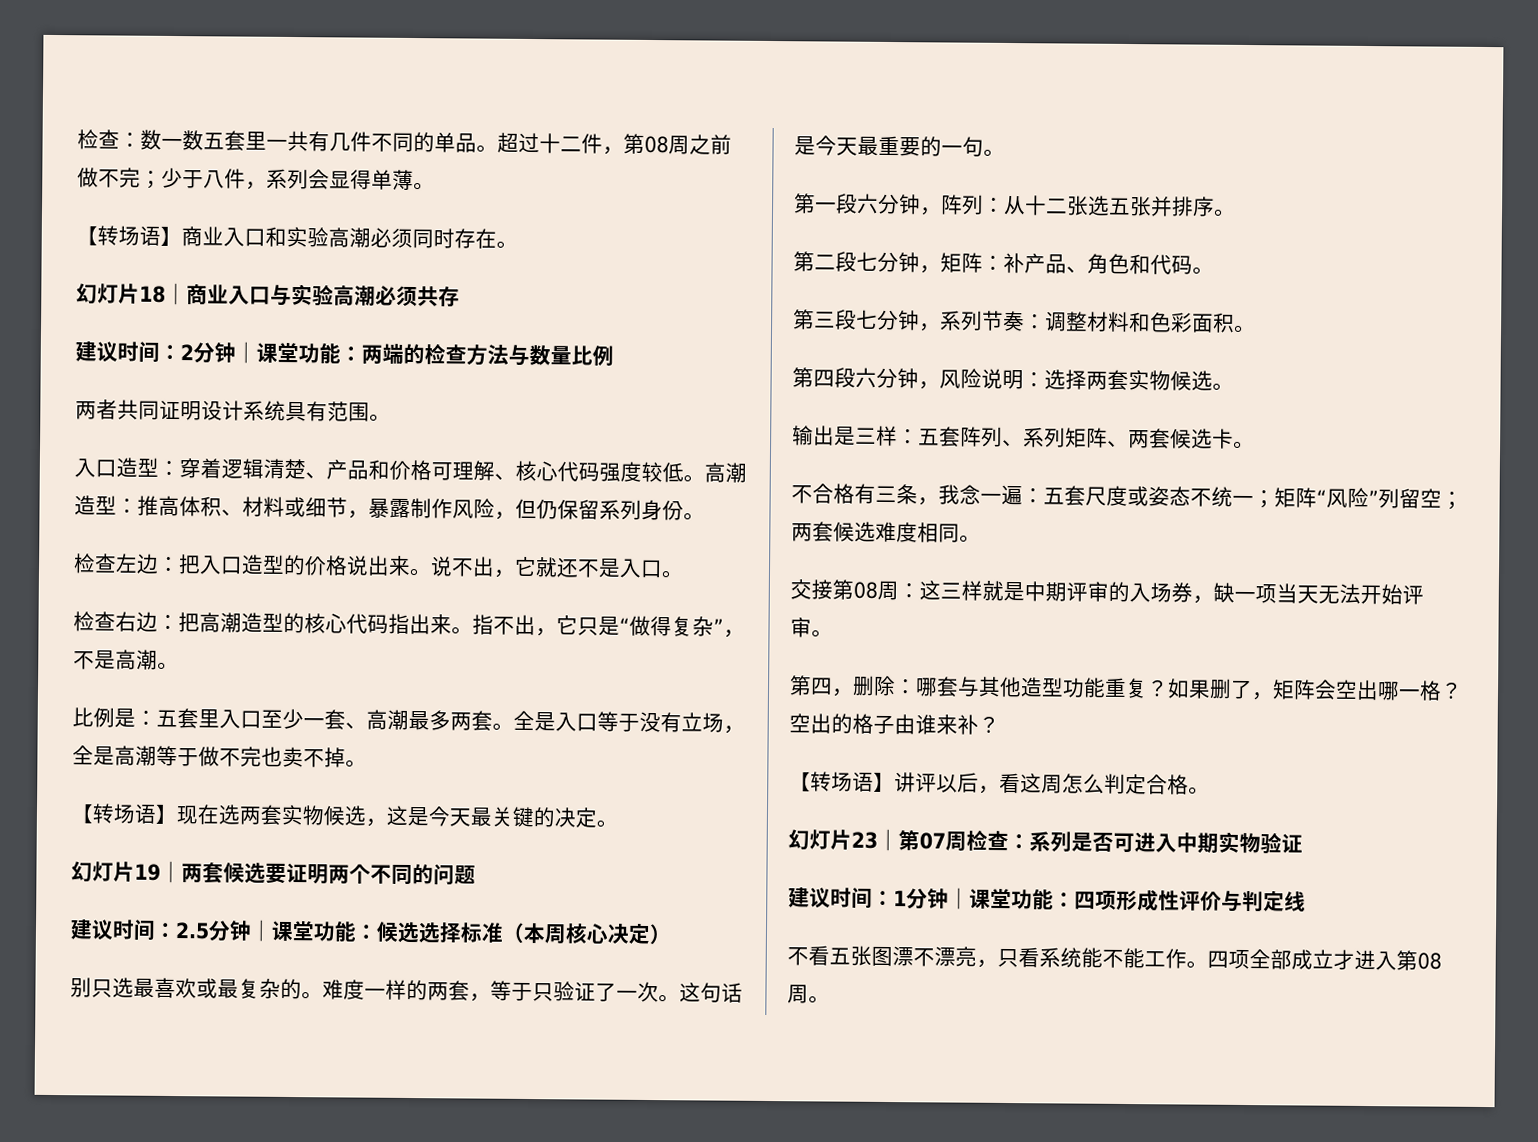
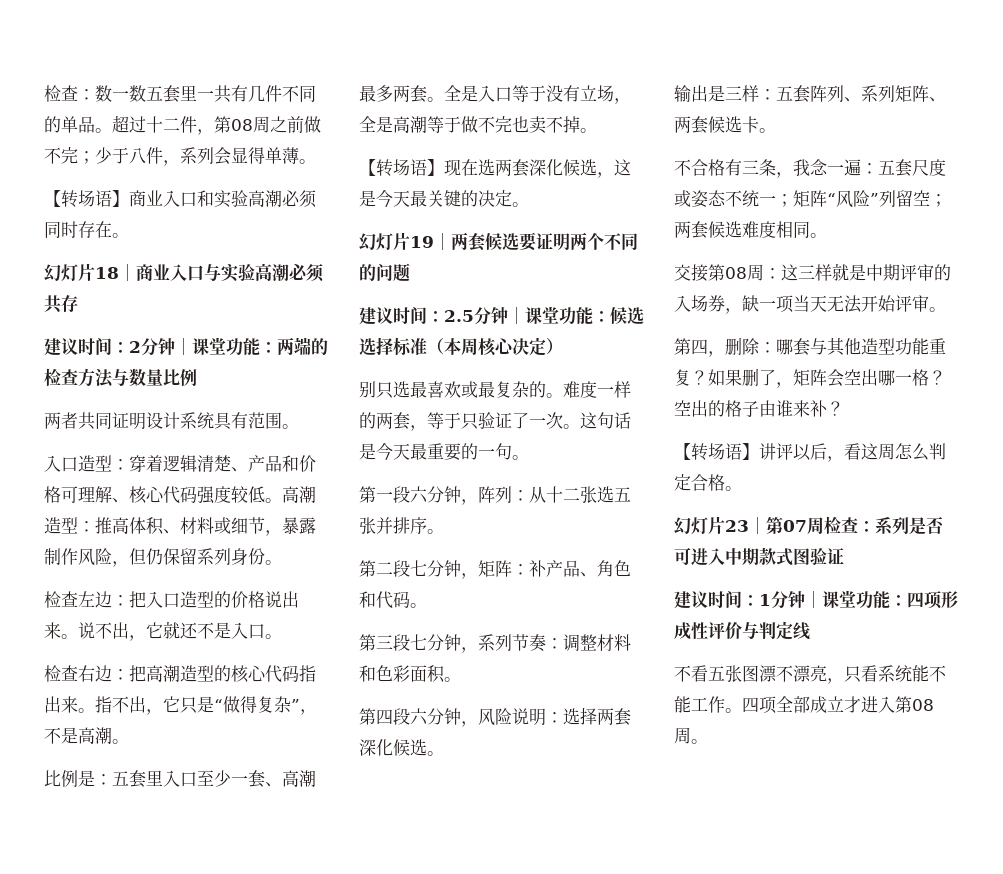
[281,804,325,826] 实物 -> [529,159,563,176] 深化
[1128,370,1171,391] 实物 -> [359,739,393,756] 深化
[1218,831,1261,854] 实物 -> [759,547,810,566] 款式图

